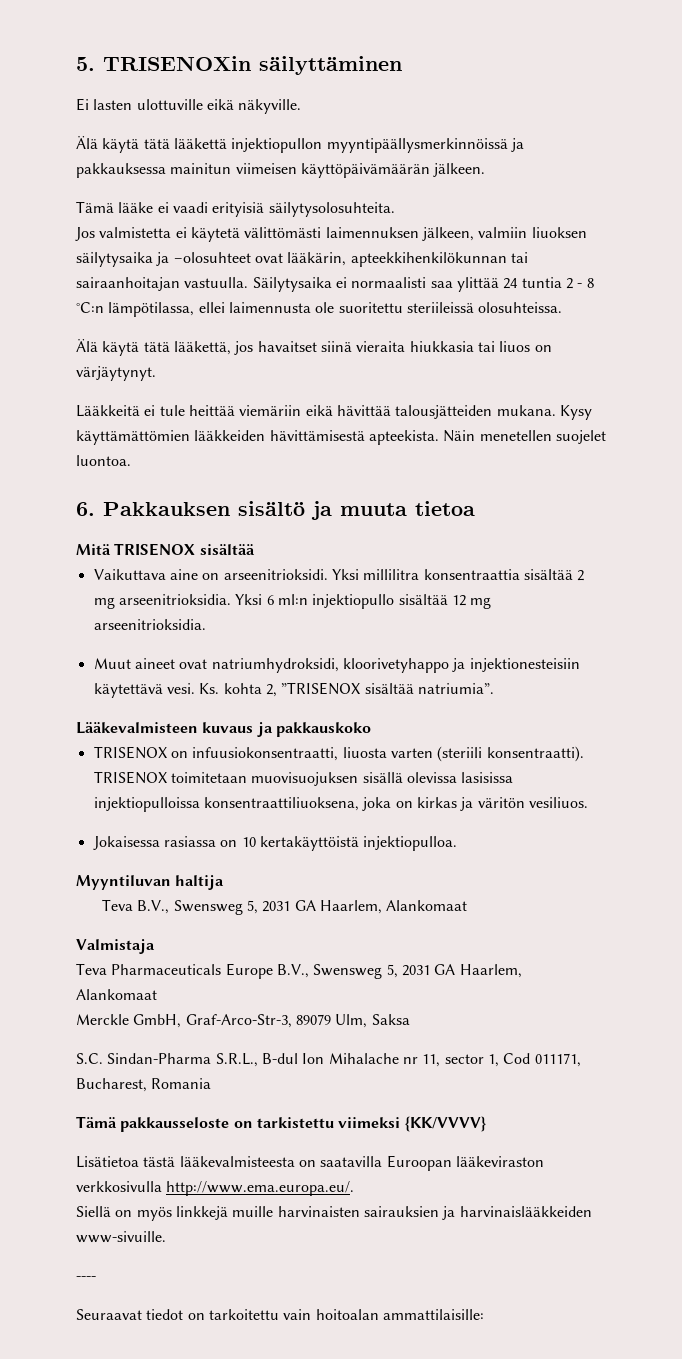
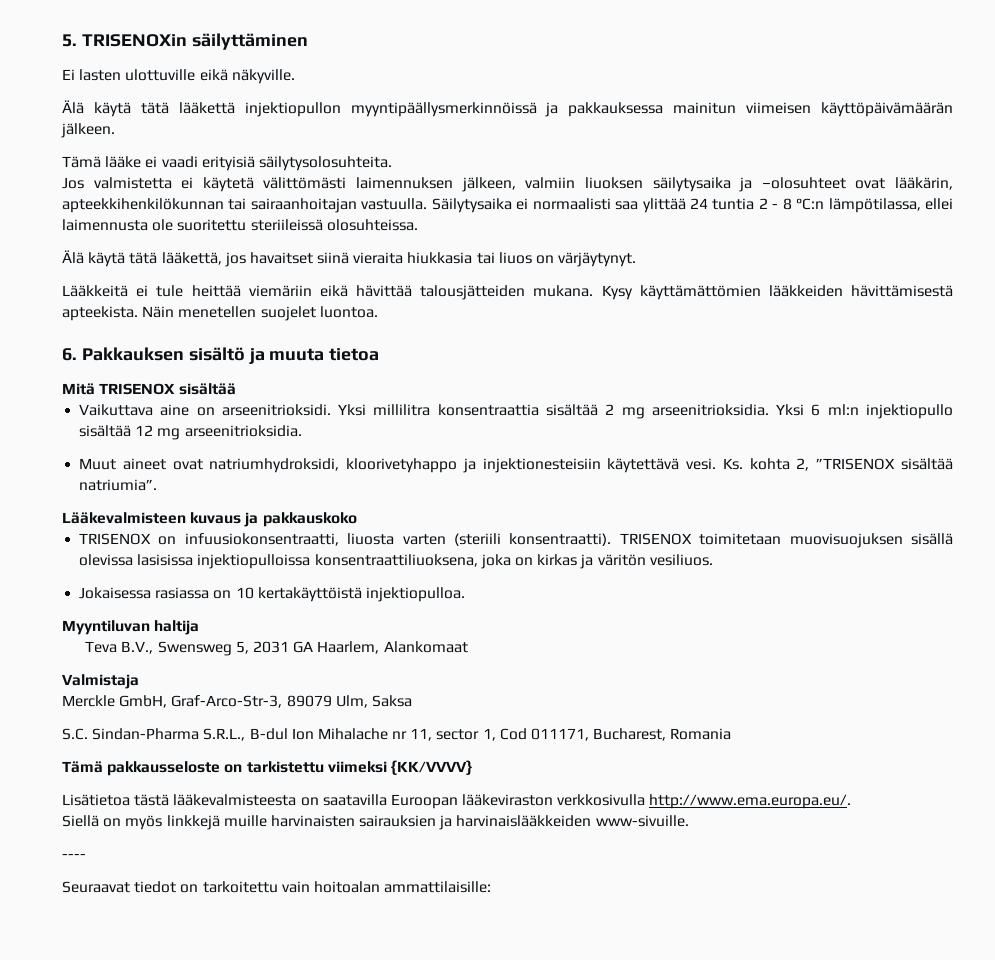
[76,963,522,979] [76,989,157,1000] // Teva Pharmaceuticals Europe B.V., Swensweg 5, 2031 GA Haarlem, Alankomaat -> (139, 681) none

